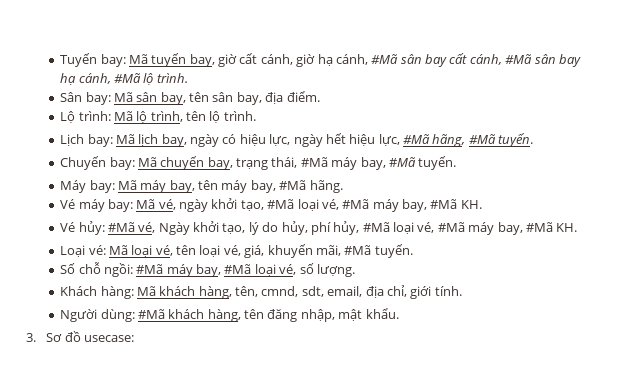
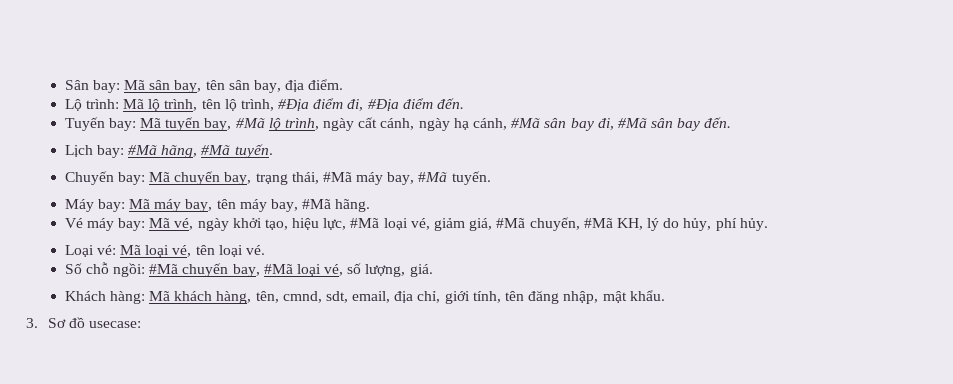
[60,53,581,67] [60,73,188,85] Tuyến bay: Mã tuyến bay, giờ cất cánh, giờ hạ cánh, #Mã sân bay cất cánh, #Mã sân bay hạ cánh, #Mã lộ trình. // -> (64, 85) none
[223,111,256,121] [60,133,400,147] trình. // Lịch bay: Mã lịch bay, ngày có hiệu lực, ngày hết hiệu lực, -> [240,98,464,111] [64,117,732,131] [64,145,124,158] trình, #Địa điểm đi, #Địa điểm đến. // Tuyến bay: Mã tuyến bay, #Mã lộ trình, ngày cất cánh, ngày hạ cánh, #Mã sân bay đi, #Mã sân bay đến. // Lịch bay:
[267,199,482,212] [60,221,578,235] #Mã loại vé, #Mã máy bay, #Mã KH. // Vé hủy: #Mã vé, Ngày khởi tạo, lý do hủy, phí hủy, #Mã loại vé, #Mã máy bay, #Mã KH. -> [292,217,768,231] hiệu lực, #Mã loại vé, giảm giá, #Mã chuyến, #Mã KH, lý do hủy, phí hủy.
[223,244,413,258] vé, giá, khuyến mãi, #Mã tuyến. -> [245,245,265,255] vé.
[166,264,193,277] máy -> [182,263,229,277] chuyến
[316,264,355,277] lượng. -> [365,264,433,277] lượng, giá.
[434,286,462,296] [60,309,241,322] tính. // Người dùng: #Mã khách hàng, -> [472,291,501,303] tính,

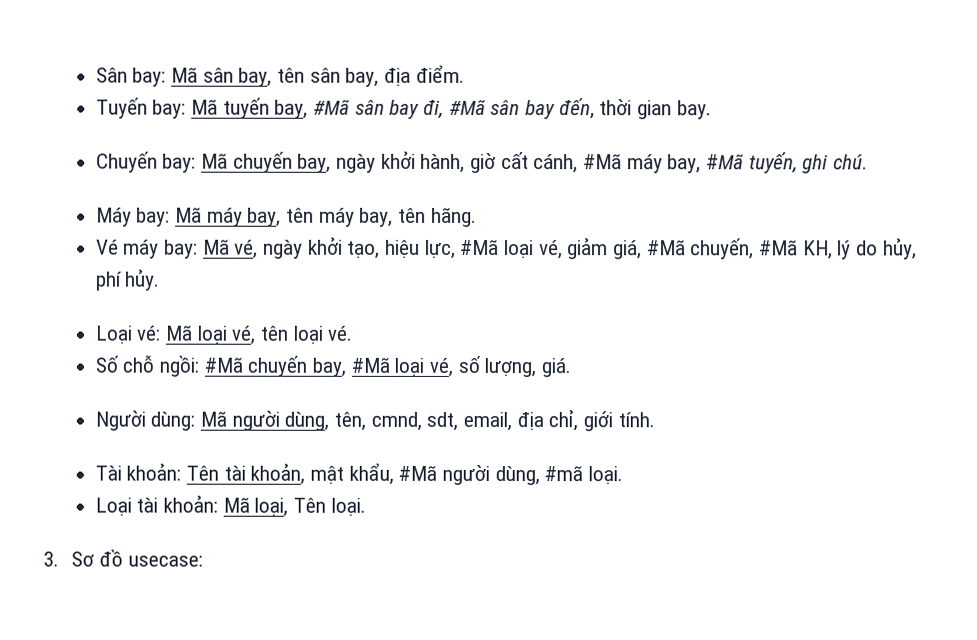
[64,98,464,111] // Lộ trình: Mã lộ trình, tên lộ trình, #Địa điểm đi, #Địa điểm đến. -> (465, 73) none
[268,117,541,131] lộ trình, ngày cất cánh, ngày hạ cánh, #Mã -> (350, 107) none
[704,117,732,128] [64,144,273,158] đến. // Lịch bay: #Mã hãng, #Mã tuyến. -> [558,98,712,120] đến, thời gian bay.
[255,172,319,185] trạng thái, -> [335,150,579,174] ngày khởi hành, giờ cất cánh,
[451,171,491,185] tuyến. -> [748,152,868,174] tuyến, ghi chú.
[302,199,332,209] #Mã -> [397,207,426,223] tên
[64,291,252,304] Khách hàng: Mã khách hàng, -> [94,410,330,431] Người dùng: Mã người dùng,
[472,290,665,304] tính, tên đăng nhập, mật khẩu. -> [617,412,655,428] [94,462,623,486] [94,495,366,517] tính. // Tài khoản: Tên tài khoản, mật khẩu, #Mã người dùng, #mã loại. // Loại tài khoản: Mã loại, Tên loại.

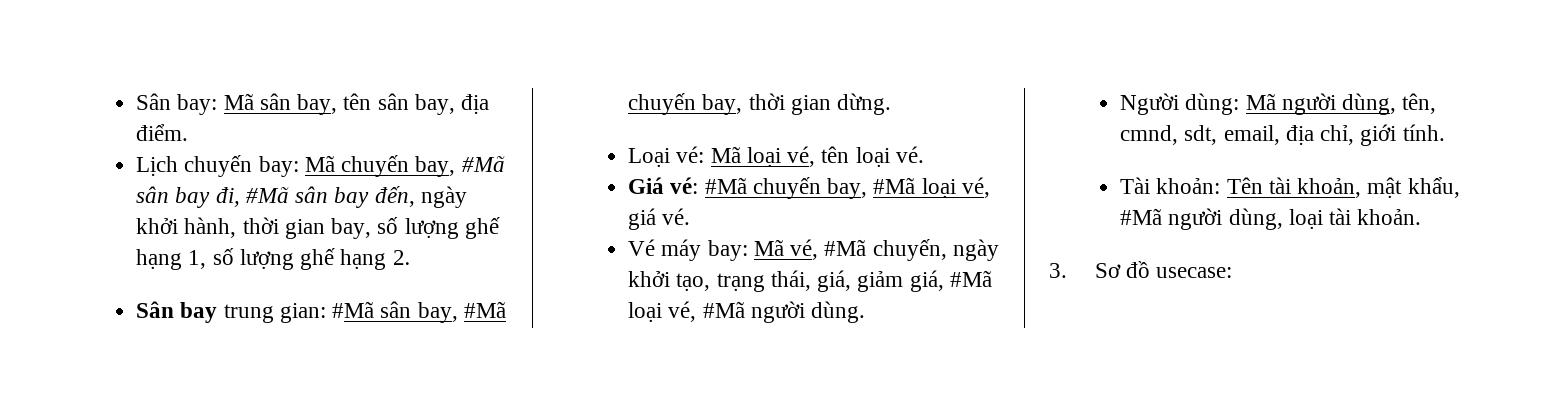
[95,97,270,119] Tuyến bay: Mã tuyến -> [136,155,410,177] Lịch chuyến bay: Mã chuyến
[599,99,712,120] [95,150,868,174] [95,207,477,227] [95,236,917,260] [95,269,161,291] thời gian bay. // Chuyến bay: Mã chuyến bay, ngày khởi hành, giờ cất cánh, #Mã máy bay, #Mã tuyến, ghi chú. // Máy bay: Mã máy bay, tên máy bay, tên hãng. // Vé máy bay: Mã vé, ngày khởi tạo, hiệu lực, #Mã loại vé, giảm giá, #Mã chuyến, #Mã KH, lý do hủy, phí hủy. -> [420,186,467,208] [136,217,500,239] [136,248,411,270] [136,301,506,323] [628,93,892,115] ngày khởi hành, thời gian bay, số lượng ghế hạng 1, số lượng ghế hạng 2. // Sân bay trung gian: #Mã sân bay, #Mã chuyến bay, thời gian dừng.
[94,354,199,377] Số chỗ ngồi: -> [628,177,699,194] Giá vé:
[457,355,571,378] số lượng, giá. -> [628,208,691,230] [628,239,999,261] [628,270,992,292] [628,301,866,323] giá vé. // Vé máy bay: Mã vé, #Mã chuyến, ngày khởi tạo, trạng thái, giá, giảm giá, #Mã loại vé, #Mã người dùng.
[544,466,623,485] [94,495,366,517] #mã loại. // Loại tài khoản: Mã loại, Tên loại. -> [1288,208,1422,229] loại tài khoản.

